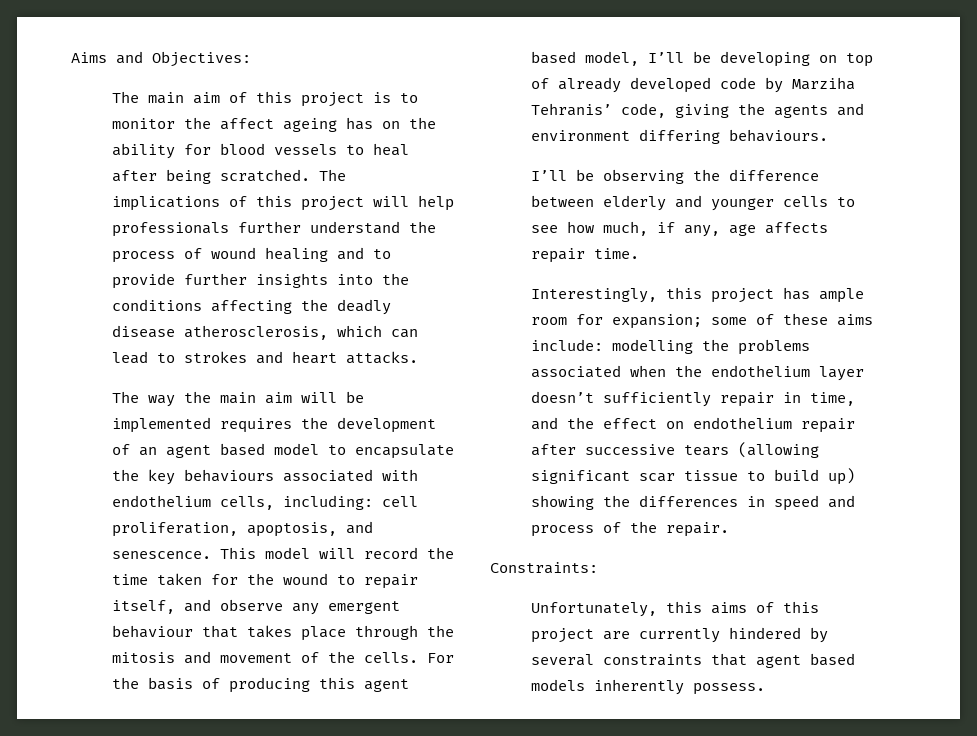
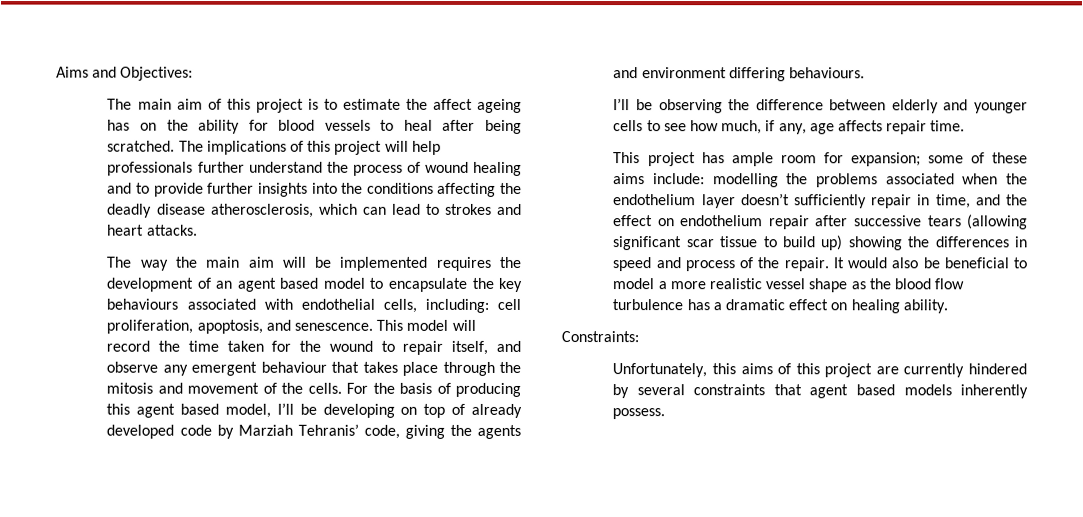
[112,118,176,129] monitor -> [342,98,401,110] estimate
[112,495,212,507] endothelium -> [300,298,375,310] endothelial
[792,77,856,90] Marziha -> [237,424,293,436] Marziah
[531,287,703,303] Interestingly, this -> [613,152,641,164] This
(730, 529) none -> [832,257,1028,269] [612,278,965,293] [612,299,948,314] It would also be beneficial to model a more realistic vessel shape as the blood flow turbulence has a dramatic effect on healing ability.

